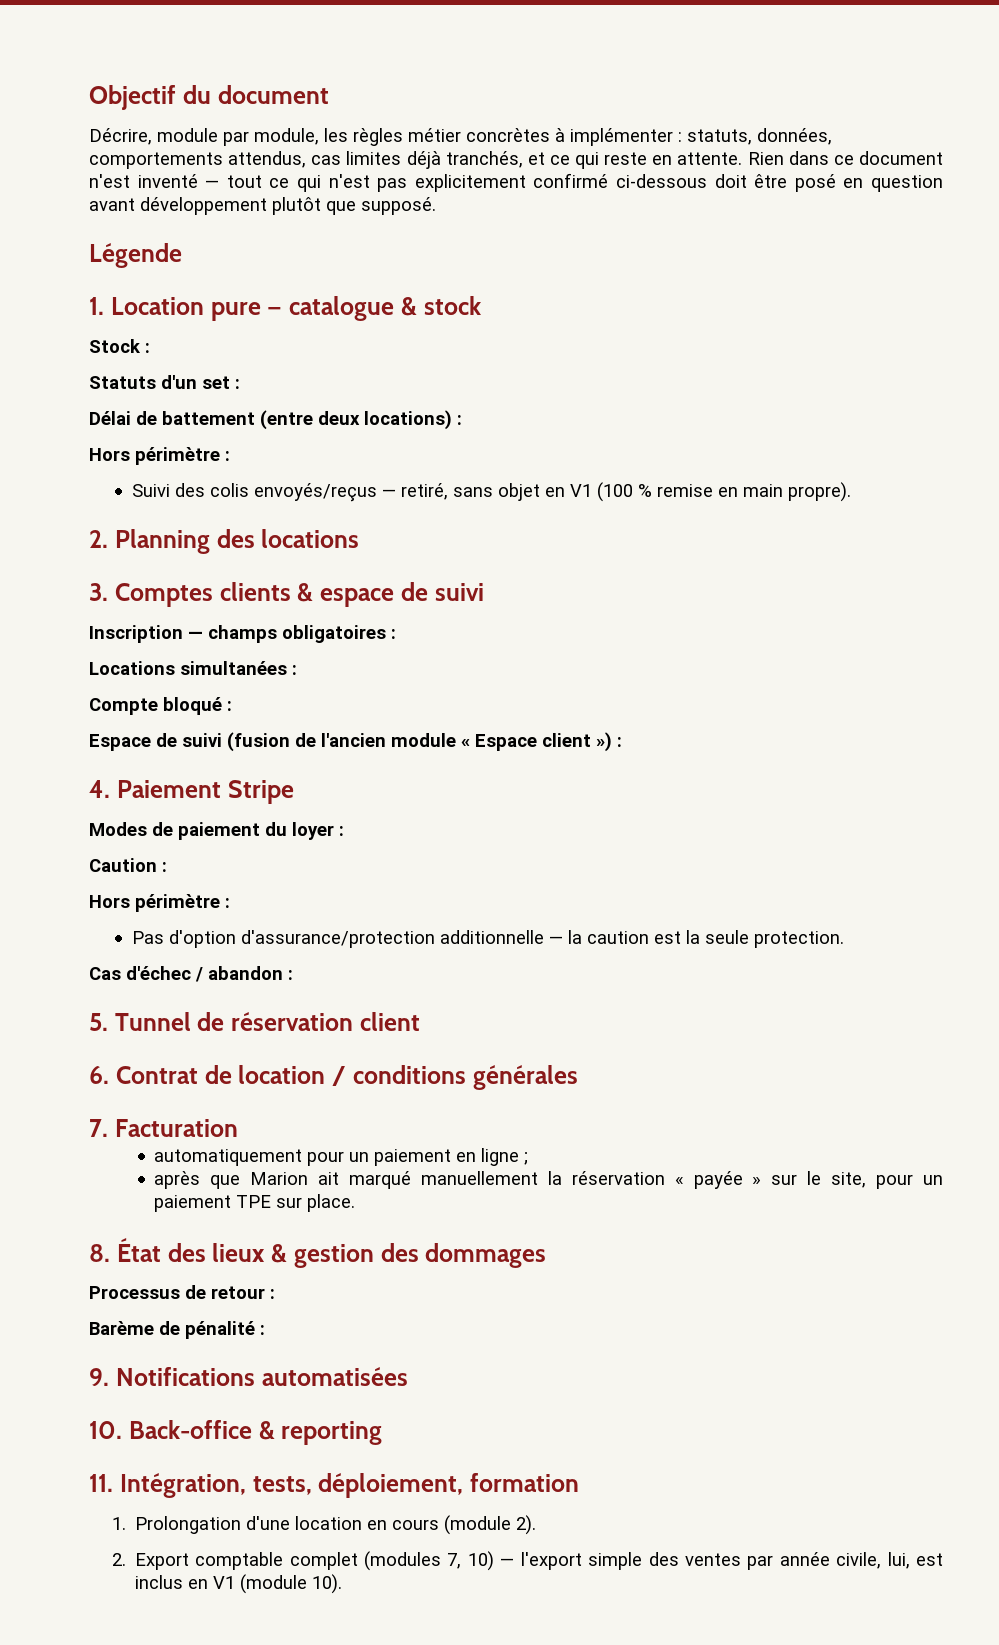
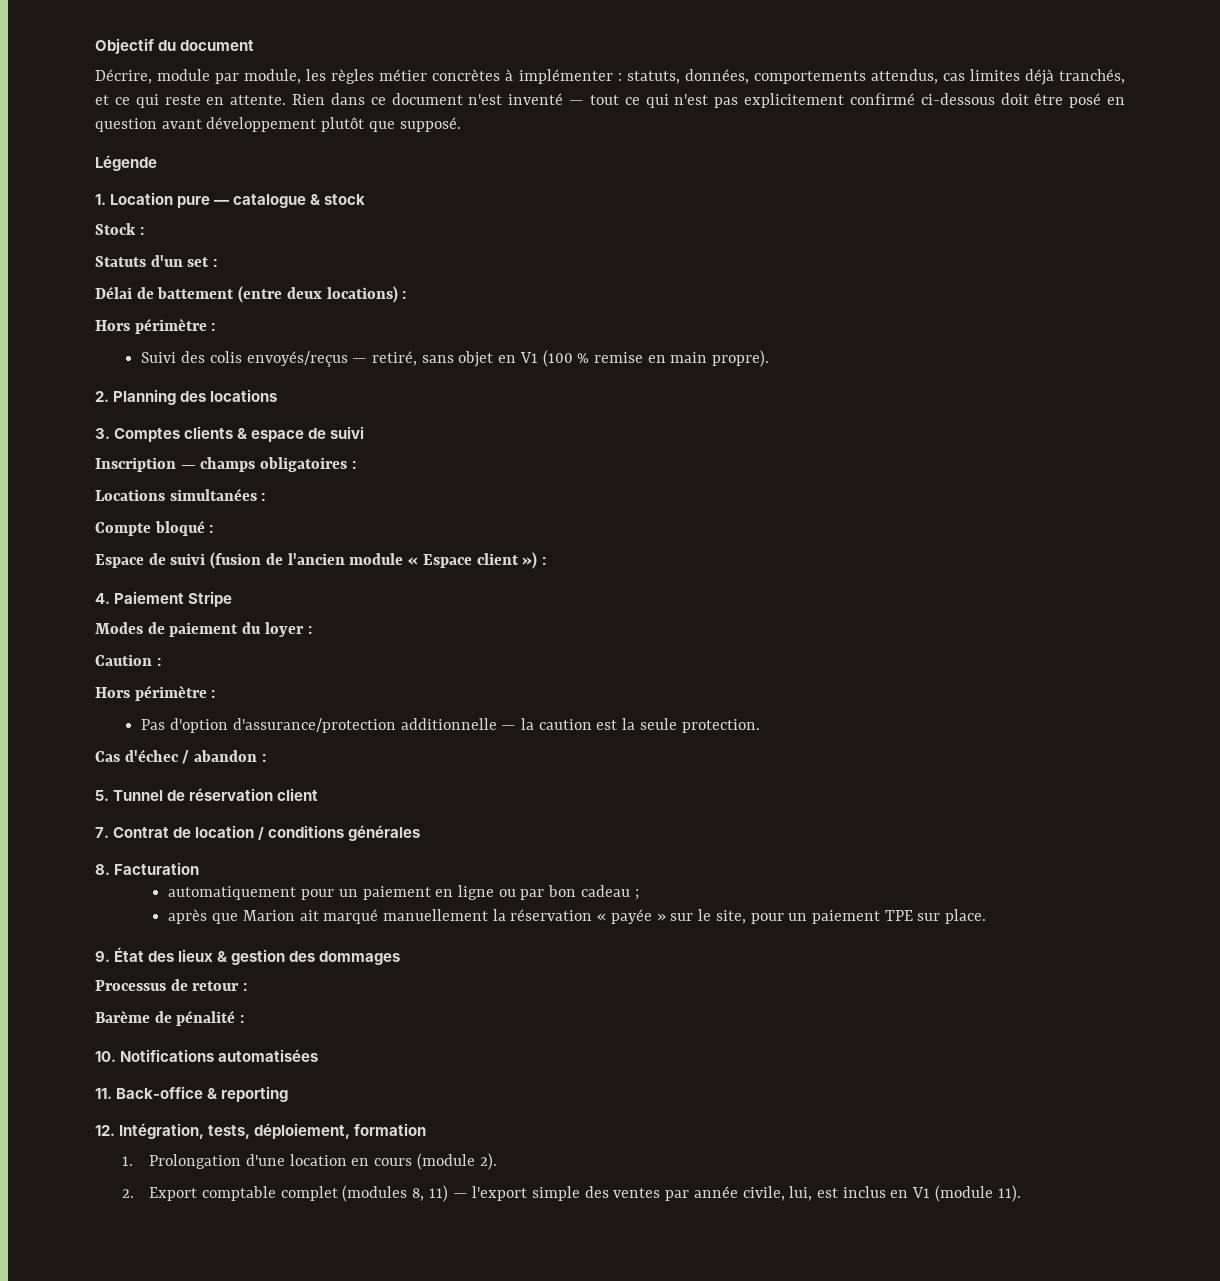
[89,1066,109,1084] 6. -> [95,827,109,838] 7.
[89,1119,108,1137] 7. -> [95,864,110,875] 8.
(520, 1157) none -> [498,885,630,900] ou par bon cadeau
[89,1244,110,1262] 8. -> [95,951,110,962] 9.
[89,1368,109,1386] 9. -> [95,1051,116,1062] 10.
[89,1421,122,1439] 10. -> [95,1088,112,1099] 11.
[89,1474,113,1492] 11. -> [95,1125,115,1136] 12.
[447,1551,494,1571] 7, 10) -> [412,1185,448,1202] 8, 11)
[311,1574,342,1594] 10). -> [997,1185,1021,1202] 11).

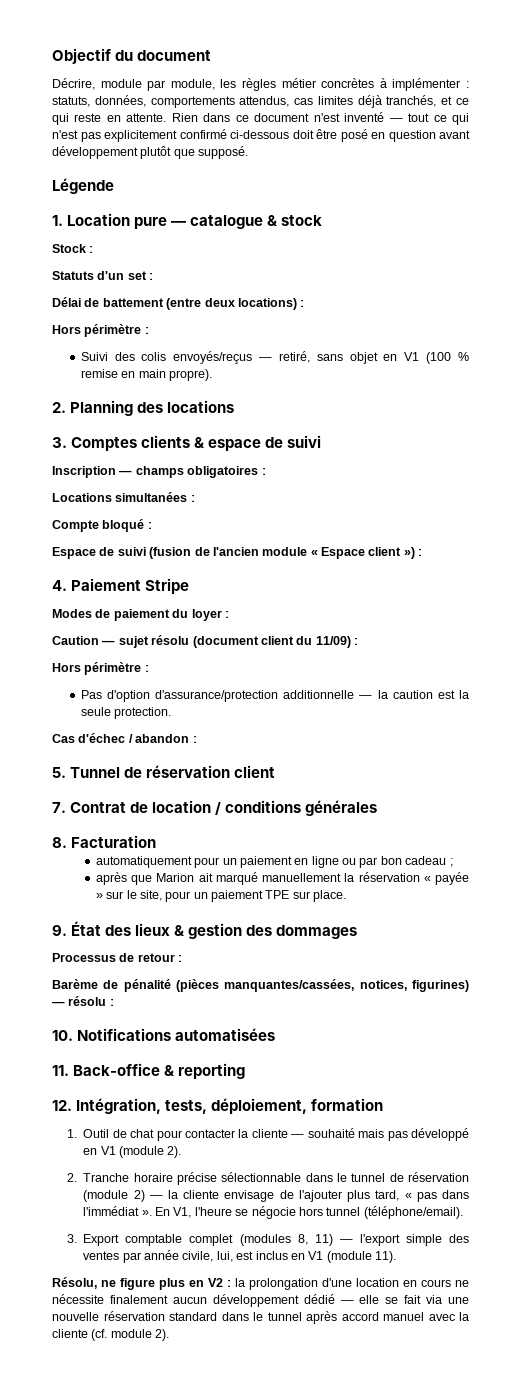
(152, 660) none -> [102,635,351,648] — sujet résolu (document client du 11/09)
(236, 1018) none -> [176,979,469,992] [52,996,107,1006] (pièces manquantes/cassées, notices, figurines) — résolu
[149,1153,497,1170] [122,1189,135,1198] Prolongation d'une location en cours (module 2). // 2. -> [83,1128,470,1141] [83,1146,182,1158] [67,1172,469,1185] [83,1190,469,1202] [83,1206,463,1219] [67,1234,78,1243] Outil de chat pour contacter la cliente — souhaité mais pas développé en V1 (module 2). // 2. Tranche horaire précise sélectionnable dans le tunnel de réservation (module 2) — la cliente envisage de l'ajouter plus tard, « pas dans l'immédiat ». En V1, l'heure se négocie hors tunnel (téléphone/email). // 3.
(1021, 1193) none -> [52,1277,469,1290] [52,1294,469,1307] [52,1311,469,1324] [52,1329,170,1341] // Résolu, ne figure plus en V2 : la prolongation d'une location en cours ne nécessite finalement aucun développement dédié — elle se fait via une nouvelle réservation standard dans le tunnel après accord manuel avec la cliente (cf. module 2).

